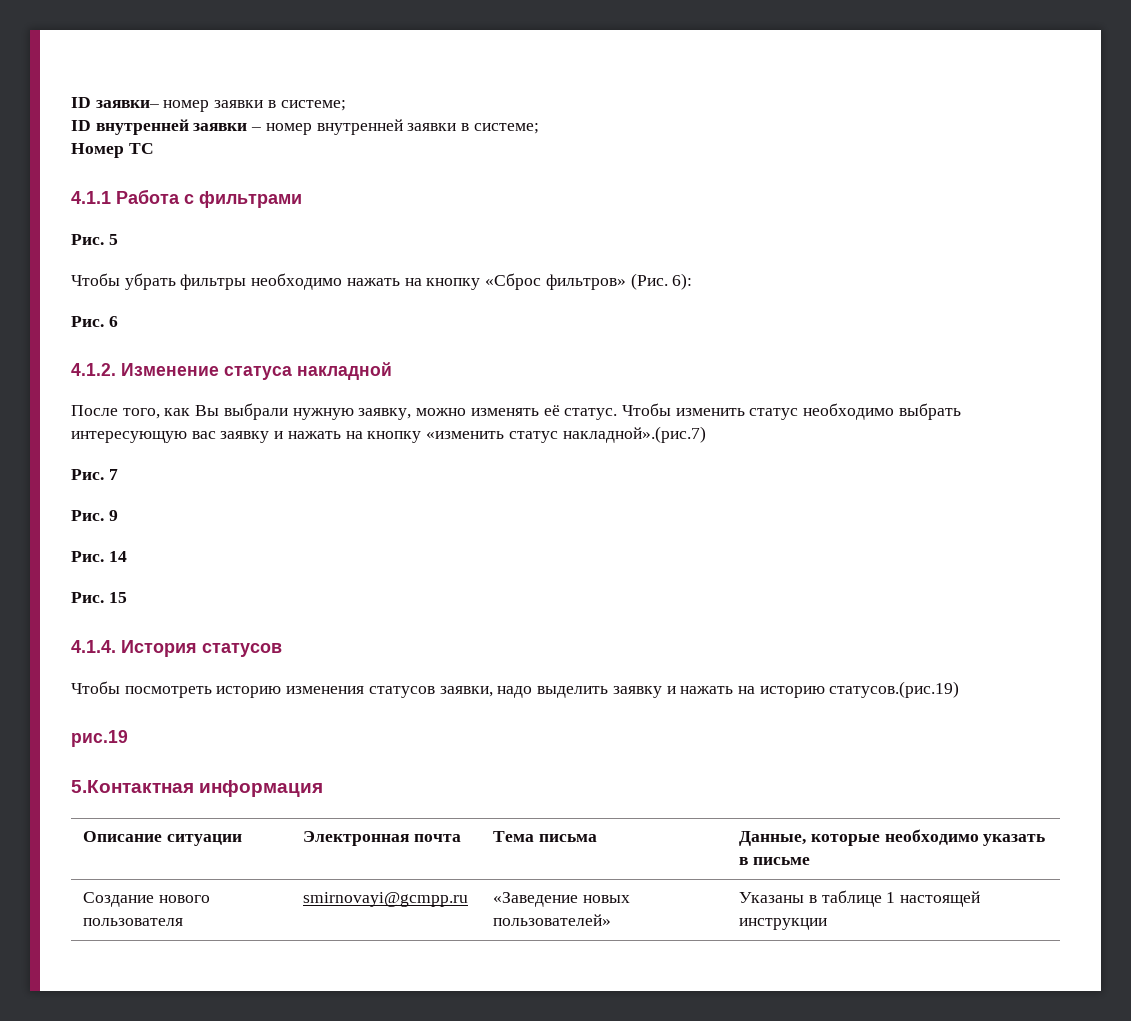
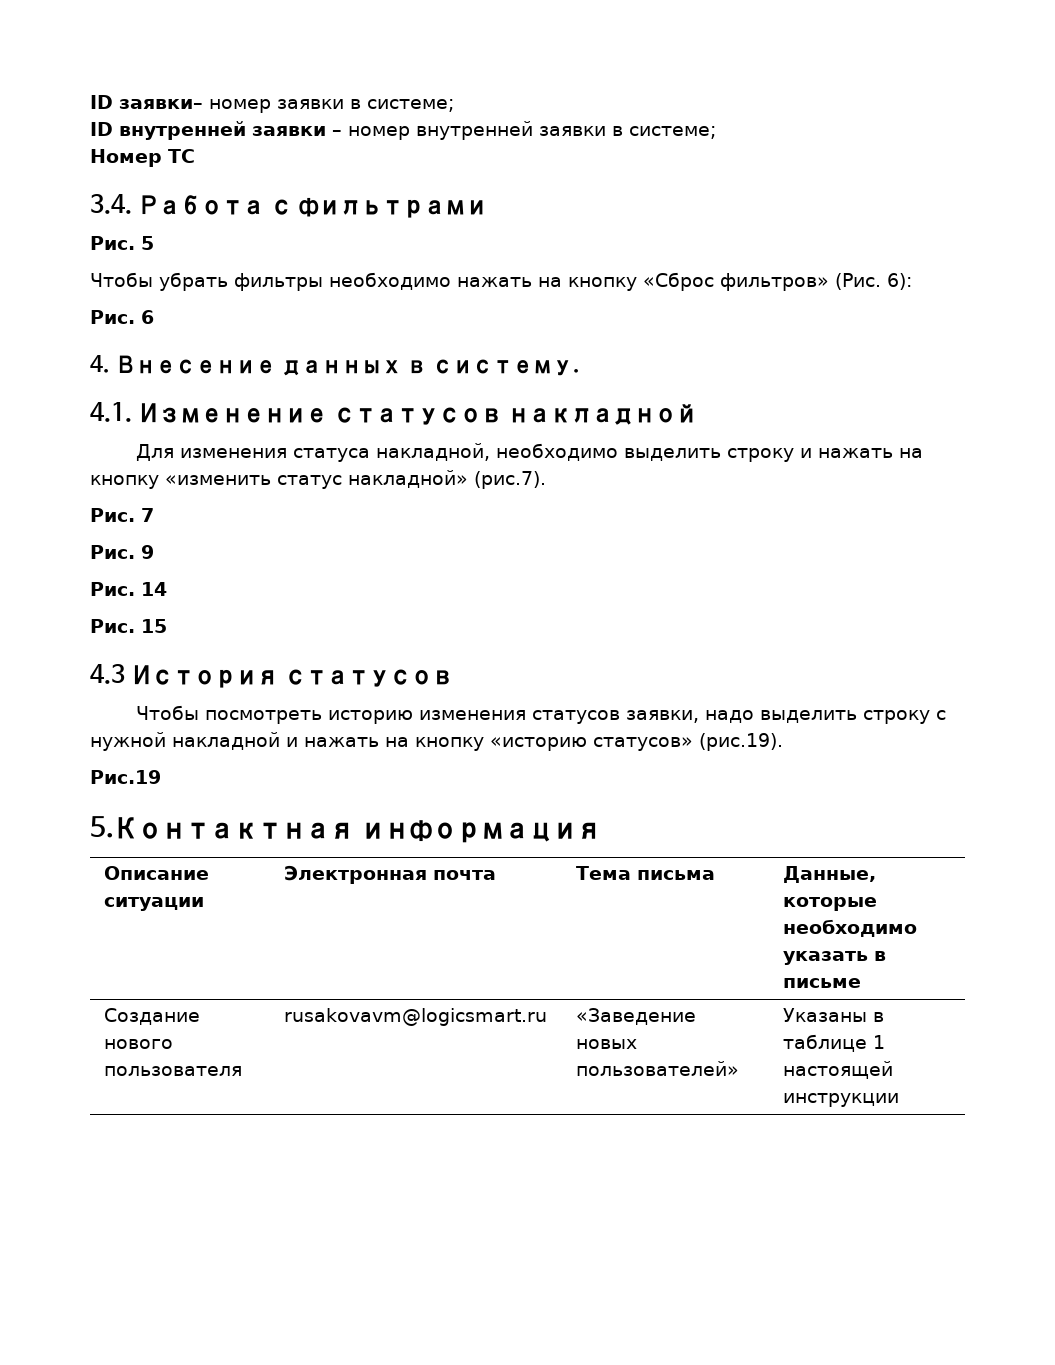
[71,191,111,204] 4.1.1 -> [90,194,132,214] 3.4.
[71,362,392,380] [71,403,961,420] [71,431,270,443] 4.1.2. Изменение статуса накладной // После того, как Вы выбрали нужную заявку, можно изменять её статус. Чтобы изменить статус необходимо выбрать интересующую вас заявку -> [90,355,581,376] [90,402,698,425] [135,443,794,462] 4. Внесение данных в систему. // 4.1. Изменение статусов накладной // Для изменения статуса накладной, необходимо выделить строку
[562,426,706,443] накладной».(рис.7) -> [348,470,546,489] накладной» (рис.7).
[71,640,116,653] 4.1.4. -> [90,664,125,684] 4.3
[612,681,960,698] [71,730,128,747] заявку и нажать на историю статусов.(рис.19) // рис.19 -> [862,710,946,724] [90,732,783,751] [90,770,161,784] строку с нужной накладной и нажать на кнопку «историю статусов» (рис.19). // Рис.19
[303,892,469,907] smirnovayi@gcmpp.ru -> [283,1008,547,1026] rusakovavm@logicsmart.ru

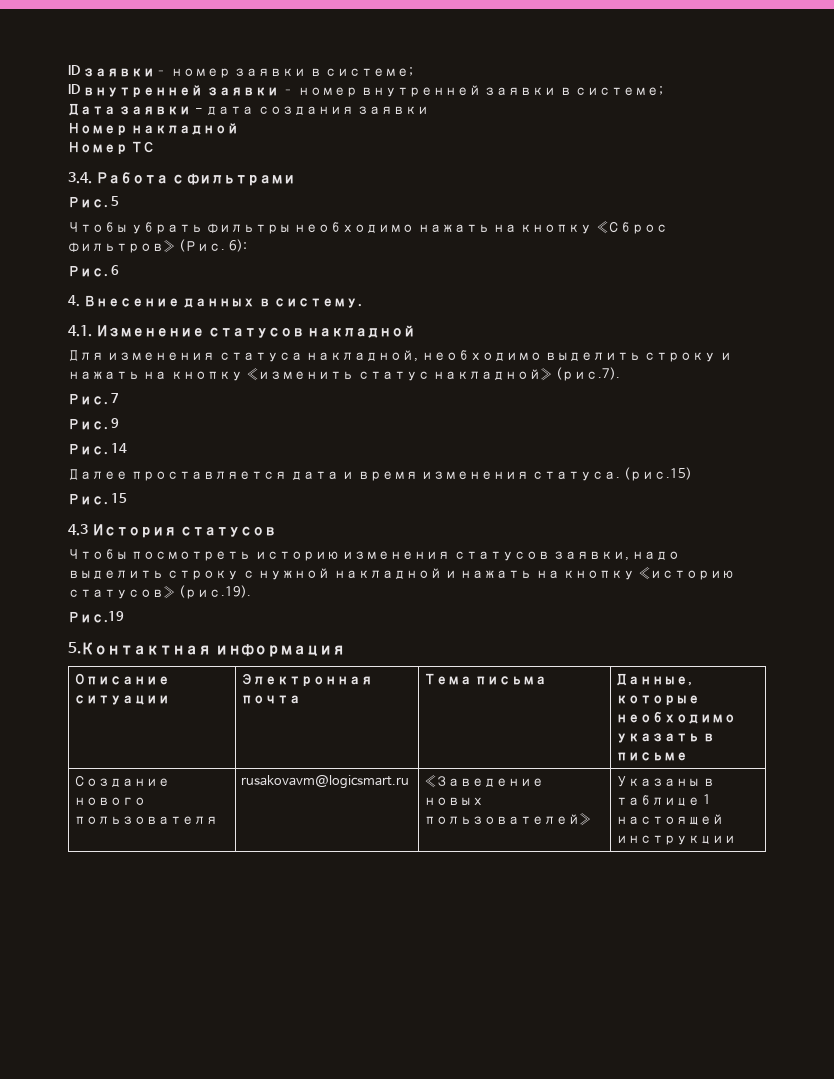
(716, 132) none -> [68,103,429,116] [68,122,240,136] // Дата заявки - дата создания заявки // Номер накладной
(167, 589) none -> [68,467,692,481] // Далее проставляется дата и время изменения статуса. (рис.15)

